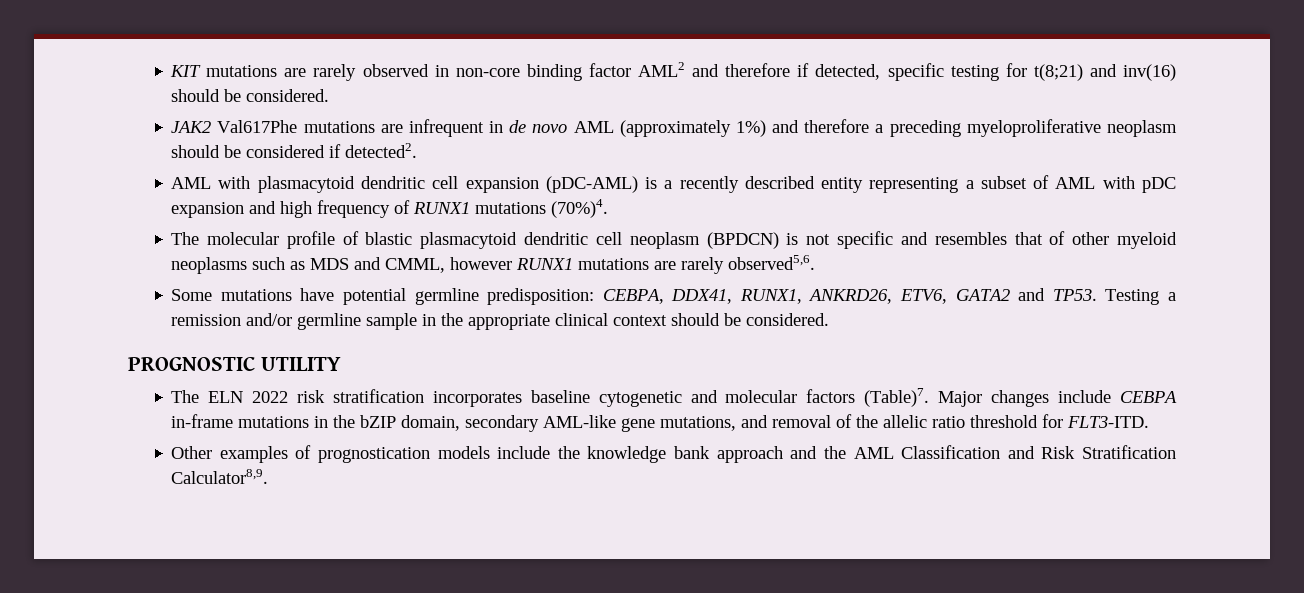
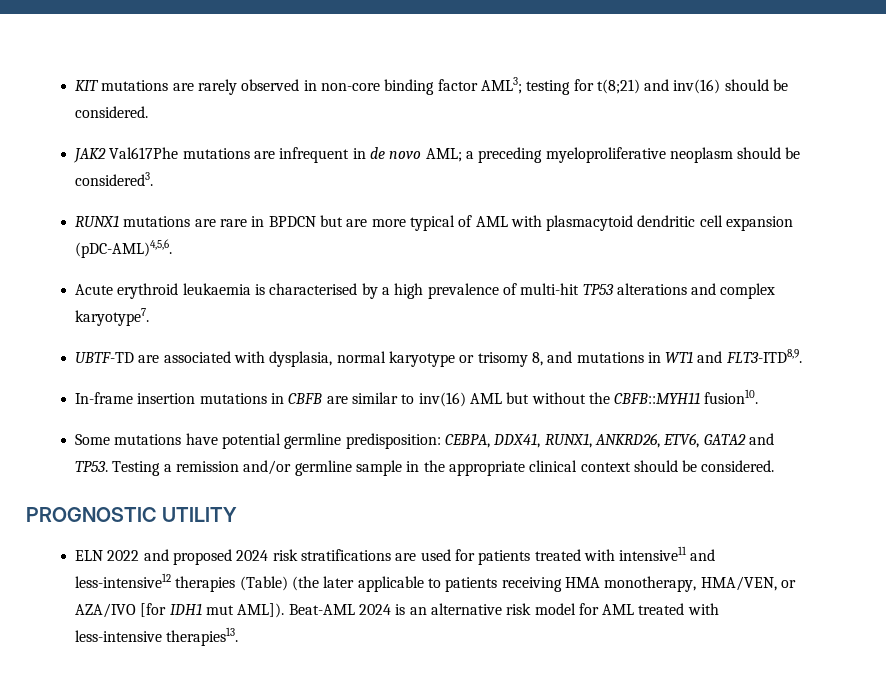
[638,62,944,81] AML2 and therefore if detected, specific -> [480,77,522,94] AML3;
[573,119,870,137] AML (approximately 1%) and therefore -> [425,148,462,162] AML;
[246,143,418,158] considered if detected2. // -> [75,172,154,186] [75,215,473,231] considered3. // RUNX1 mutations are rare in BPDCN but are more typical of
[545,175,1177,193] [171,199,609,218] [171,231,1178,249] [171,255,816,274] (pDC-AML) is a recently described entity representing a subset of AML with pDC expansion and high frequency of RUNX1 mutations (70%)4. // The molecular profile of blastic plasmacytoid dendritic cell neoplasm (BPDCN) is not specific and resembles that of other myeloid neoplasms such as MDS and CMML, however RUNX1 mutations are rarely observed5,6. -> [75,239,173,258] [75,283,776,299] [75,308,150,326] [75,349,802,367] [75,389,759,407] (pDC-AML)4,5,6. // Acute erythroid leukaemia is characterised by a high prevalence of multi-hit TP53 alterations and complex karyotype7. // UBTF-TD are associated with dysplasia, normal karyotype or trisomy 8, and mutations in WT1 and FLT3-ITD8,9. // In-frame insertion mutations in CBFB are similar to inv(16) AML but without the CBFB::MYH11 fusion10.
[171,390,200,403] The -> (238, 514) none
[296,388,1177,407] [171,414,1150,432] [171,445,1177,463] [171,469,269,484] risk stratification incorporates baseline cytogenetic and molecular factors (Table)7. Major changes include CEBPA in-frame mutations in the bZIP domain, secondary AML-like gene mutations, and removal of the allelic ratio threshold for FLT3-ITD. // Other examples of prognostication models include the knowledge bank approach and the AML Classification and Risk Stratification Calculator8,9. -> [143,546,716,565] [75,573,796,592] [75,603,719,618] [75,627,239,646] and proposed 2024 risk stratifications are used for patients treated with intensive11 and less-intensive12 therapies (Table) (the later applicable to patients receiving HMA monotherapy, HMA/VEN, or AZA/IVO [for IDH1 mut AML]). Beat-AML 2024 is an alternative risk model for AML treated with less-intensive therapies13.

